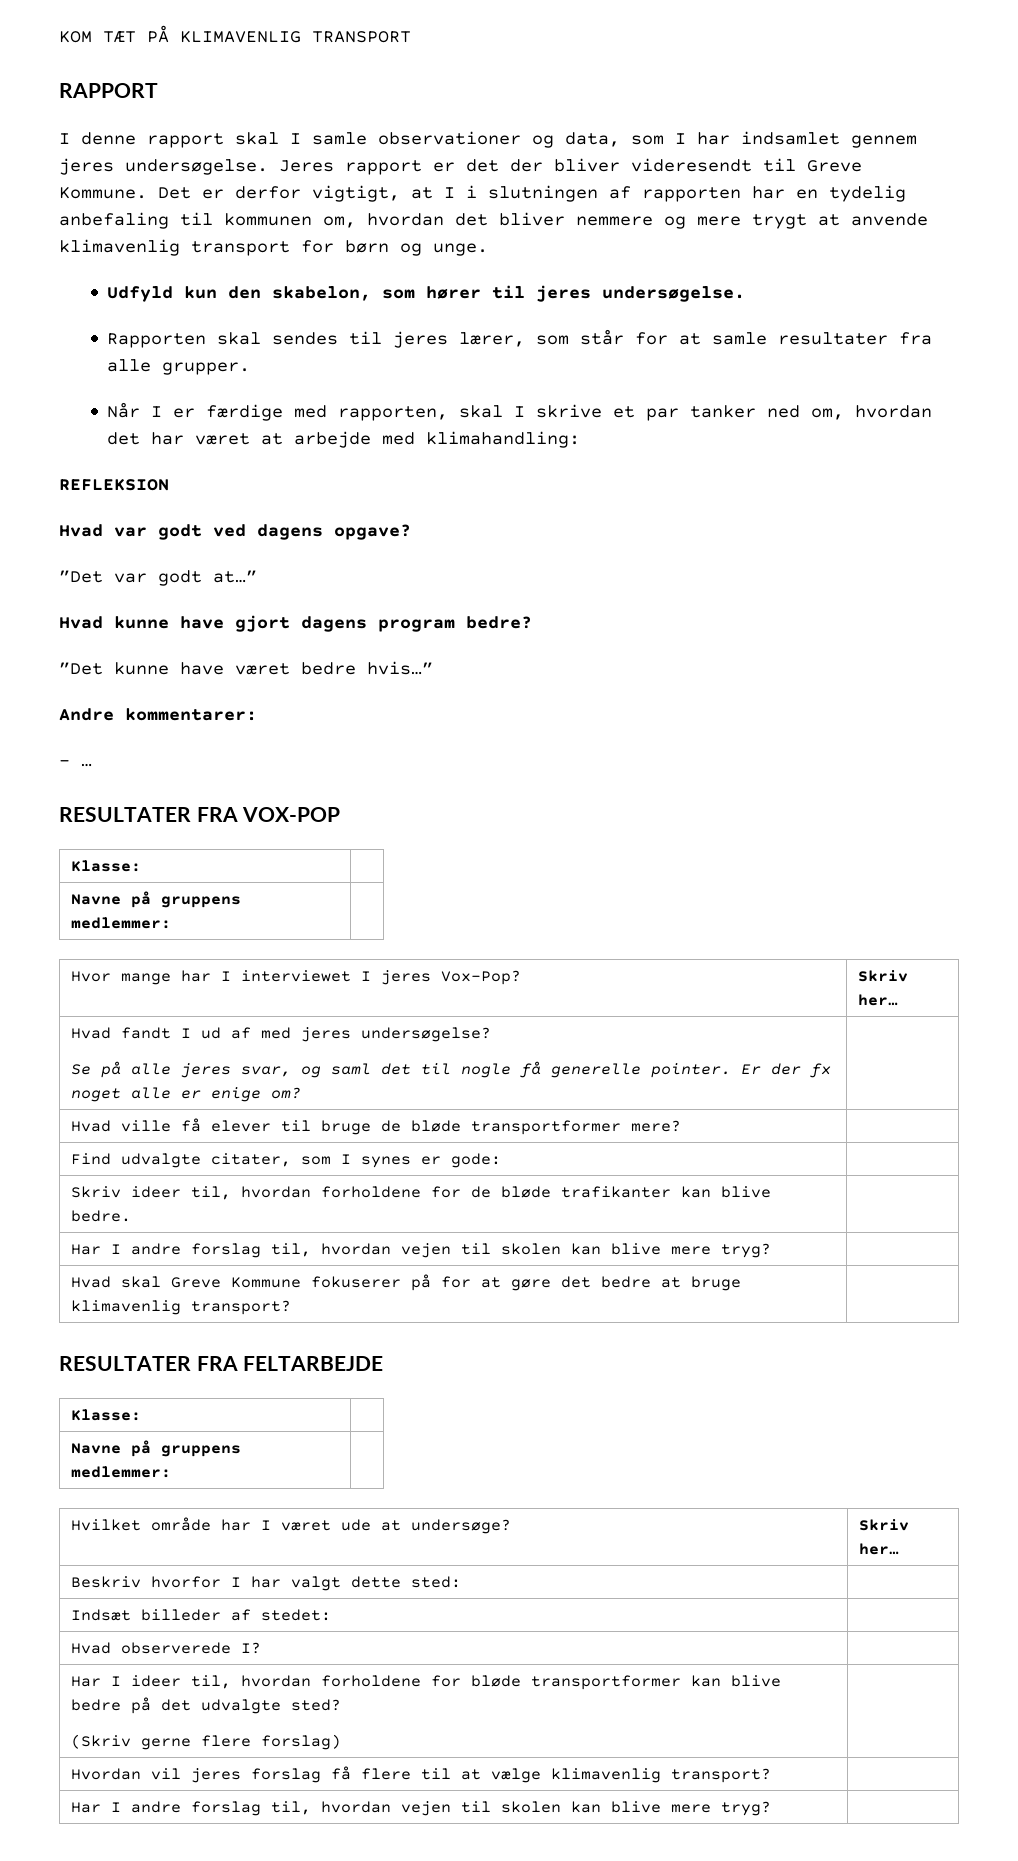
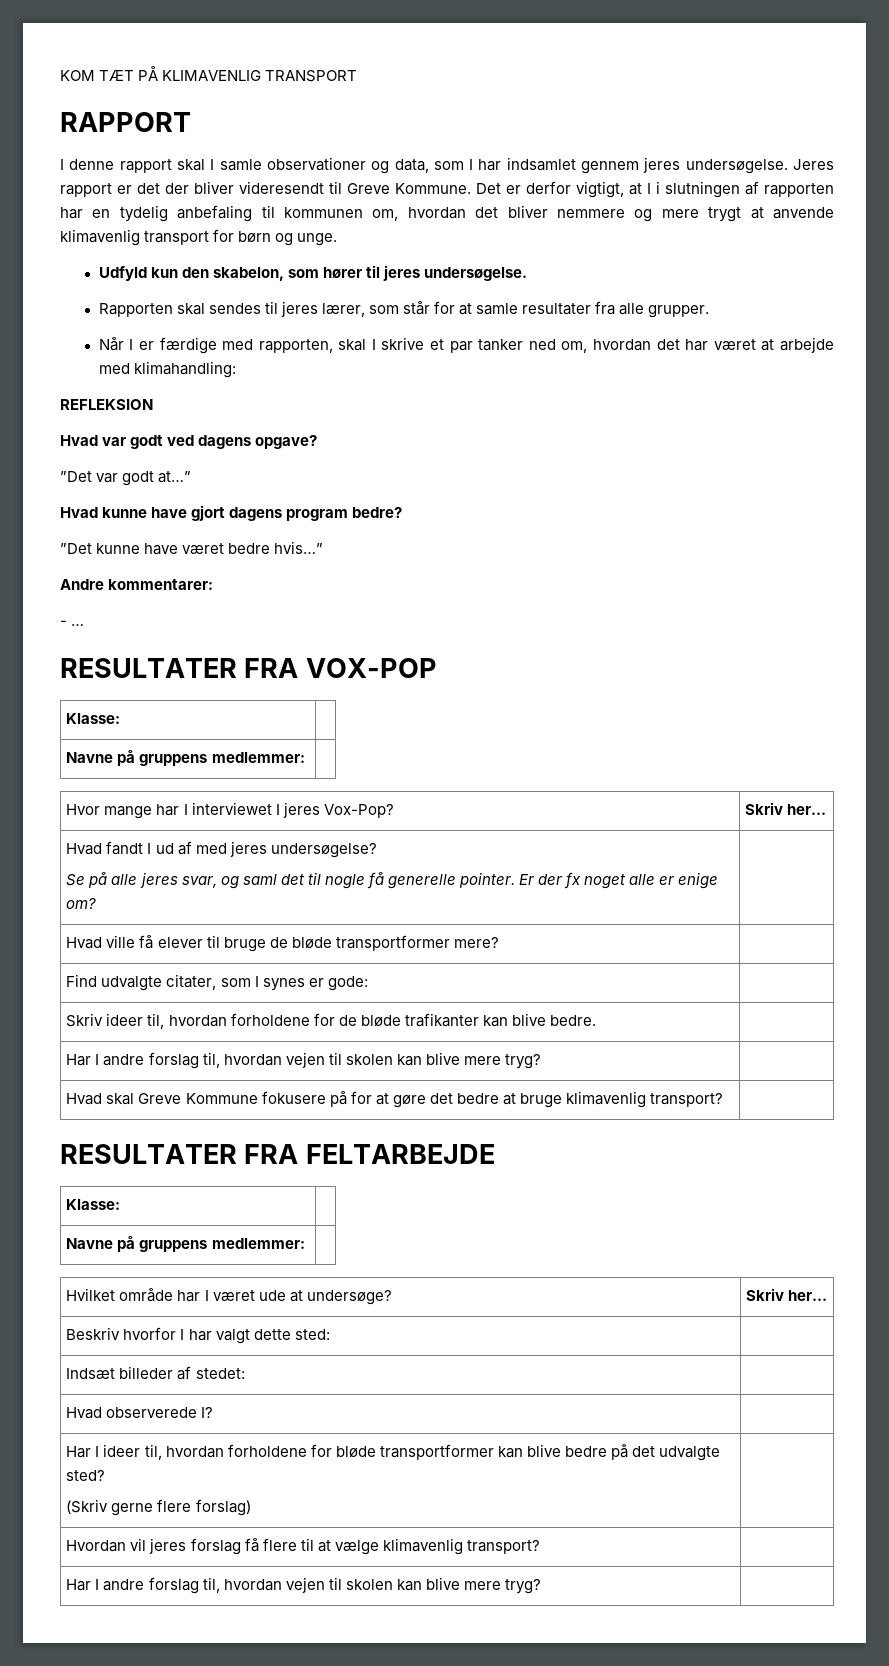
[310,1276,401,1288] fokuserer -> [261,1091,326,1104] fokusere

